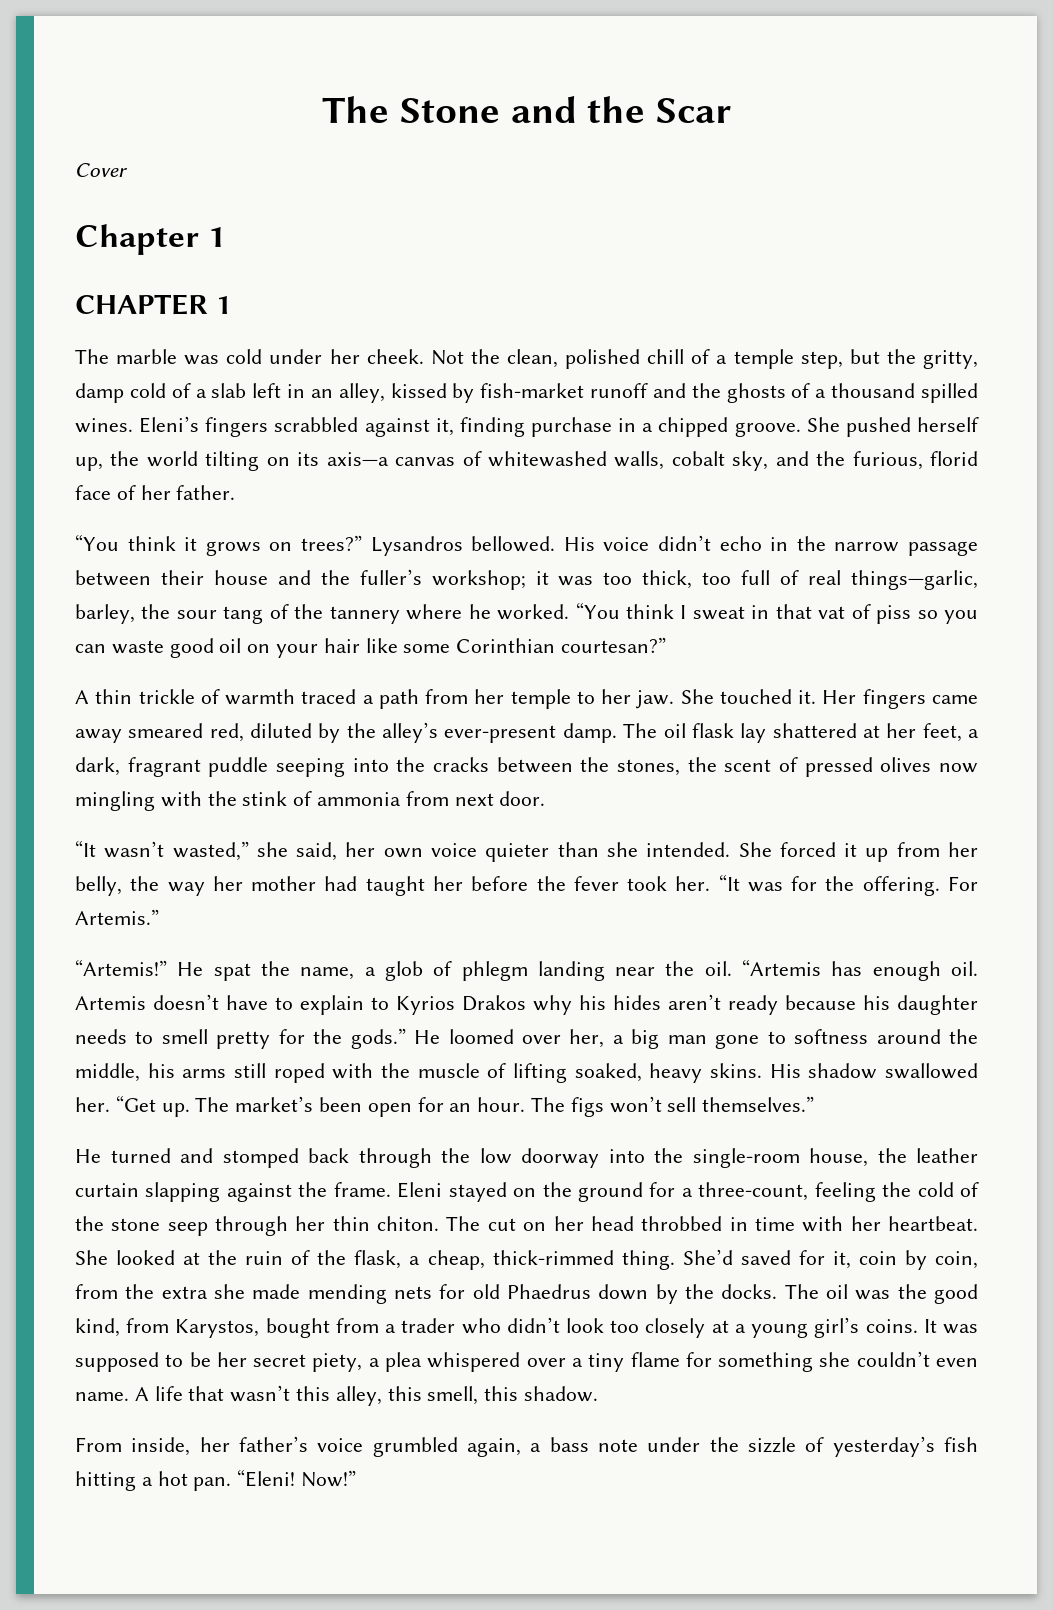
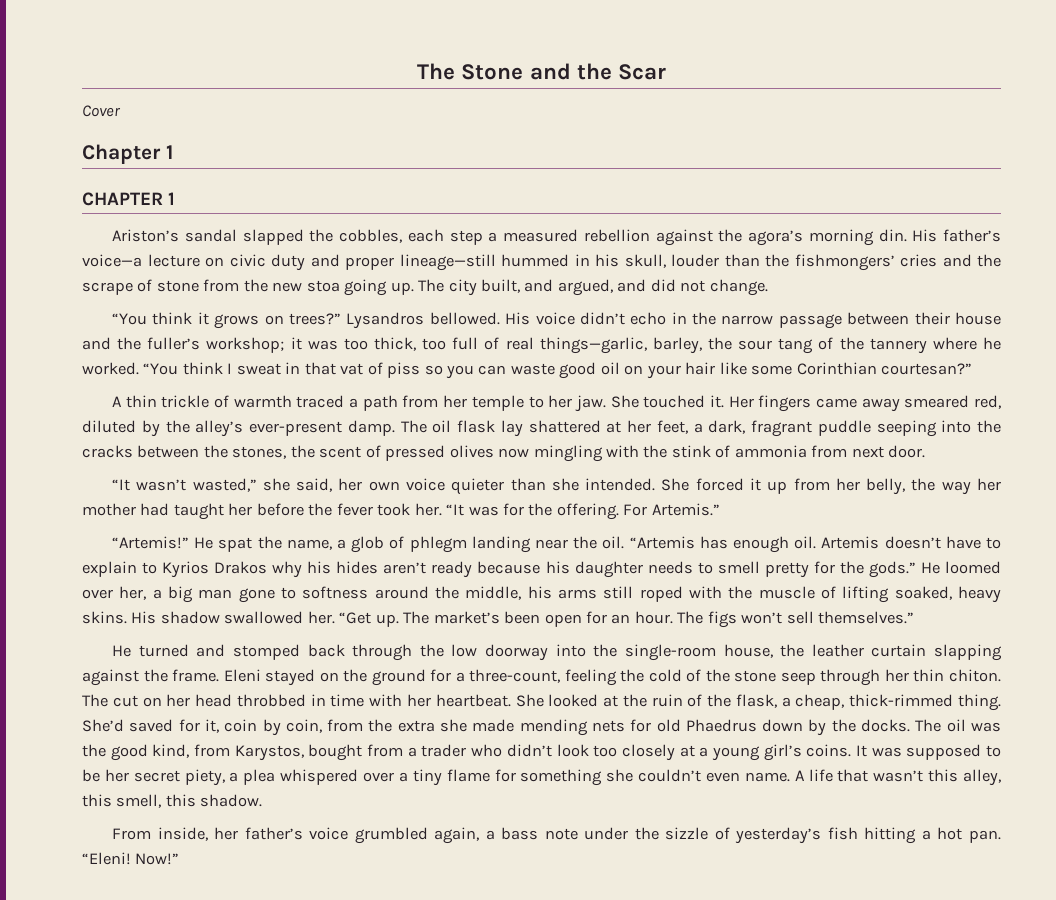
[75,349,978,369] [75,383,979,403] [75,416,979,437] [75,451,978,471] [75,485,236,500] The marble was cold under her cheek. Not the clean, polished chill of a temple step, but the gritty, damp cold of a slab left in an alley, kissed by fish-market runoff and the ghosts of a thousand spilled wines. Eleni’s fingers scrabbled against it, finding purchase in a chipped groove. She pushed herself up, the world tilting on its axis—a canvas of whitewashed walls, cobalt sky, and the furious, florid face of her father. -> [111,229,1001,246] [82,254,1001,271] [82,279,768,296] Ariston’s sandal slapped the cobbles, each step a measured rebellion against the agora’s morning din. His father’s voice—a lecture on civic duty and proper lineage—still hummed in his skull, louder than the fishmongers’ cries and the scrape of stone from the new stoa going up. The city built, and argued, and did not change.

